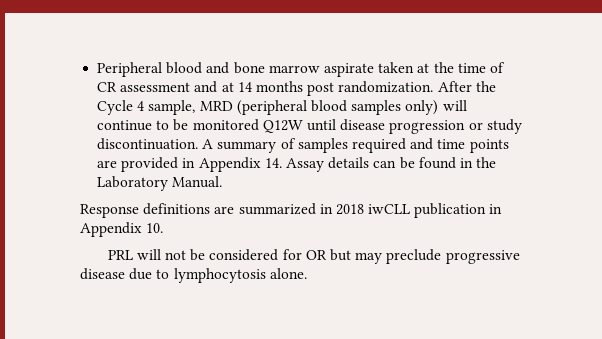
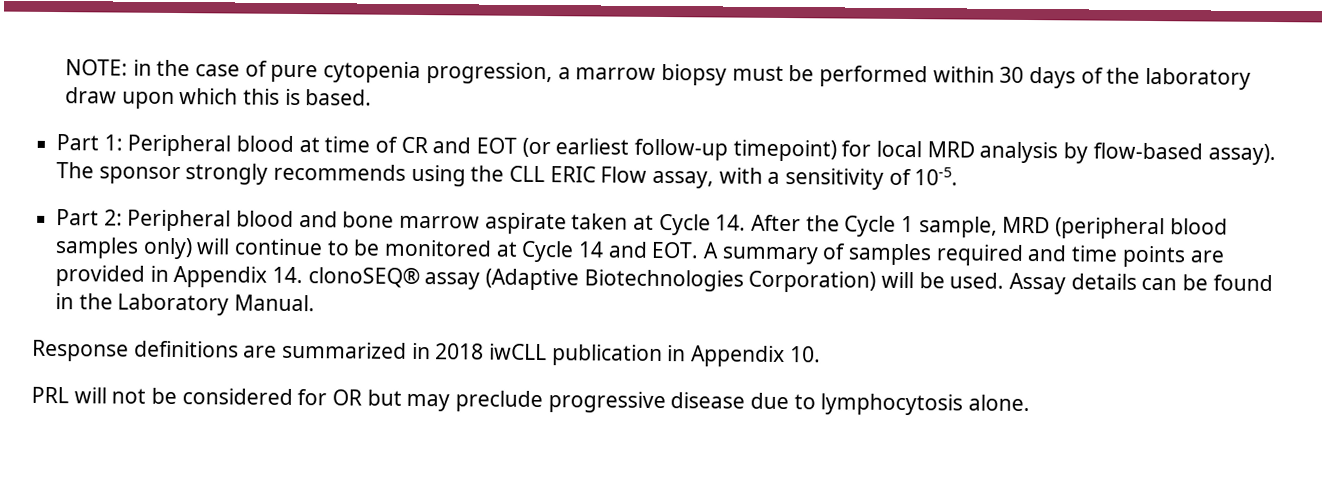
(97, 69) none -> [65,59,1251,90] [65,87,373,110] [56,134,1276,166] [56,162,959,190] [56,209,123,226] NOTE: in the case of pure cytopenia progression, a marrow biopsy must be performed within 30 days of the laboratory draw upon which this is based. // Part 1: Peripheral blood at time of CR and EOT (or earliest follow-up timepoint) for local MRD analysis by flow-based assay). The sponsor strongly recommends using the CLL ERIC Flow assay, with a sensitivity of 10-5. // Part 2:
[433,62,505,73] [97,81,434,96] the time of CR assessment and at 14 months post randomization. -> [658,213,747,236] Cycle 14.
[137,101,145,111] 4 -> [901,215,915,233] 1
[262,119,522,134] [97,138,199,150] Q12W until disease progression or study discontinuation. -> [495,240,700,263] at Cycle 14 and EOT.
(282, 163) none -> [307,267,1005,293] clonoSEQ® assay (Adaptive Biotechnologies Corporation) will be used.

